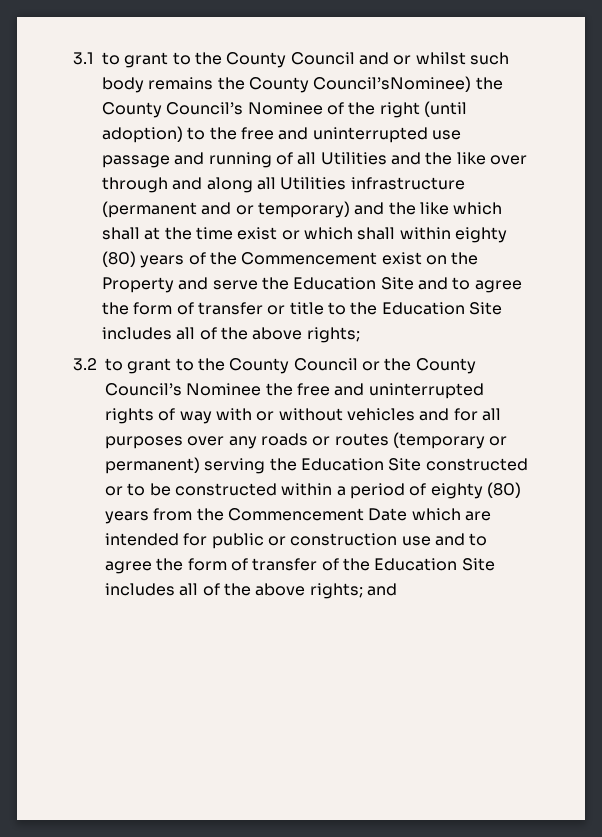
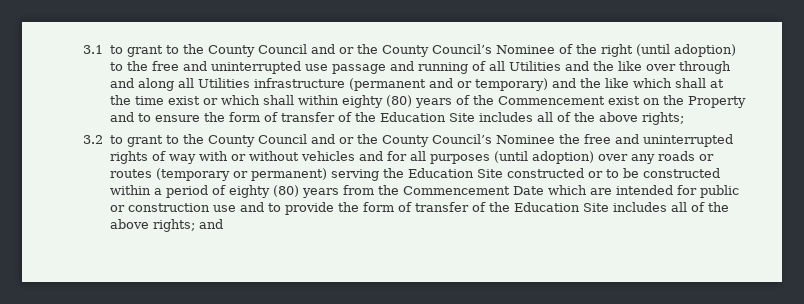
[415,52,509,65] [102,76,472,93] whilst such body remains the County Council’sNominee) -> (354, 50) none
[212,277,522,293] [102,302,346,315] serve the Education Site and to agree the form of transfer or title to -> [137,112,352,122] to ensure the form of transfer of
(358, 364) none -> [310,134,335,144] and
(183, 442) none -> [493,151,594,164] (until adoption)
[105,561,152,574] agree -> [284,202,334,215] provide

